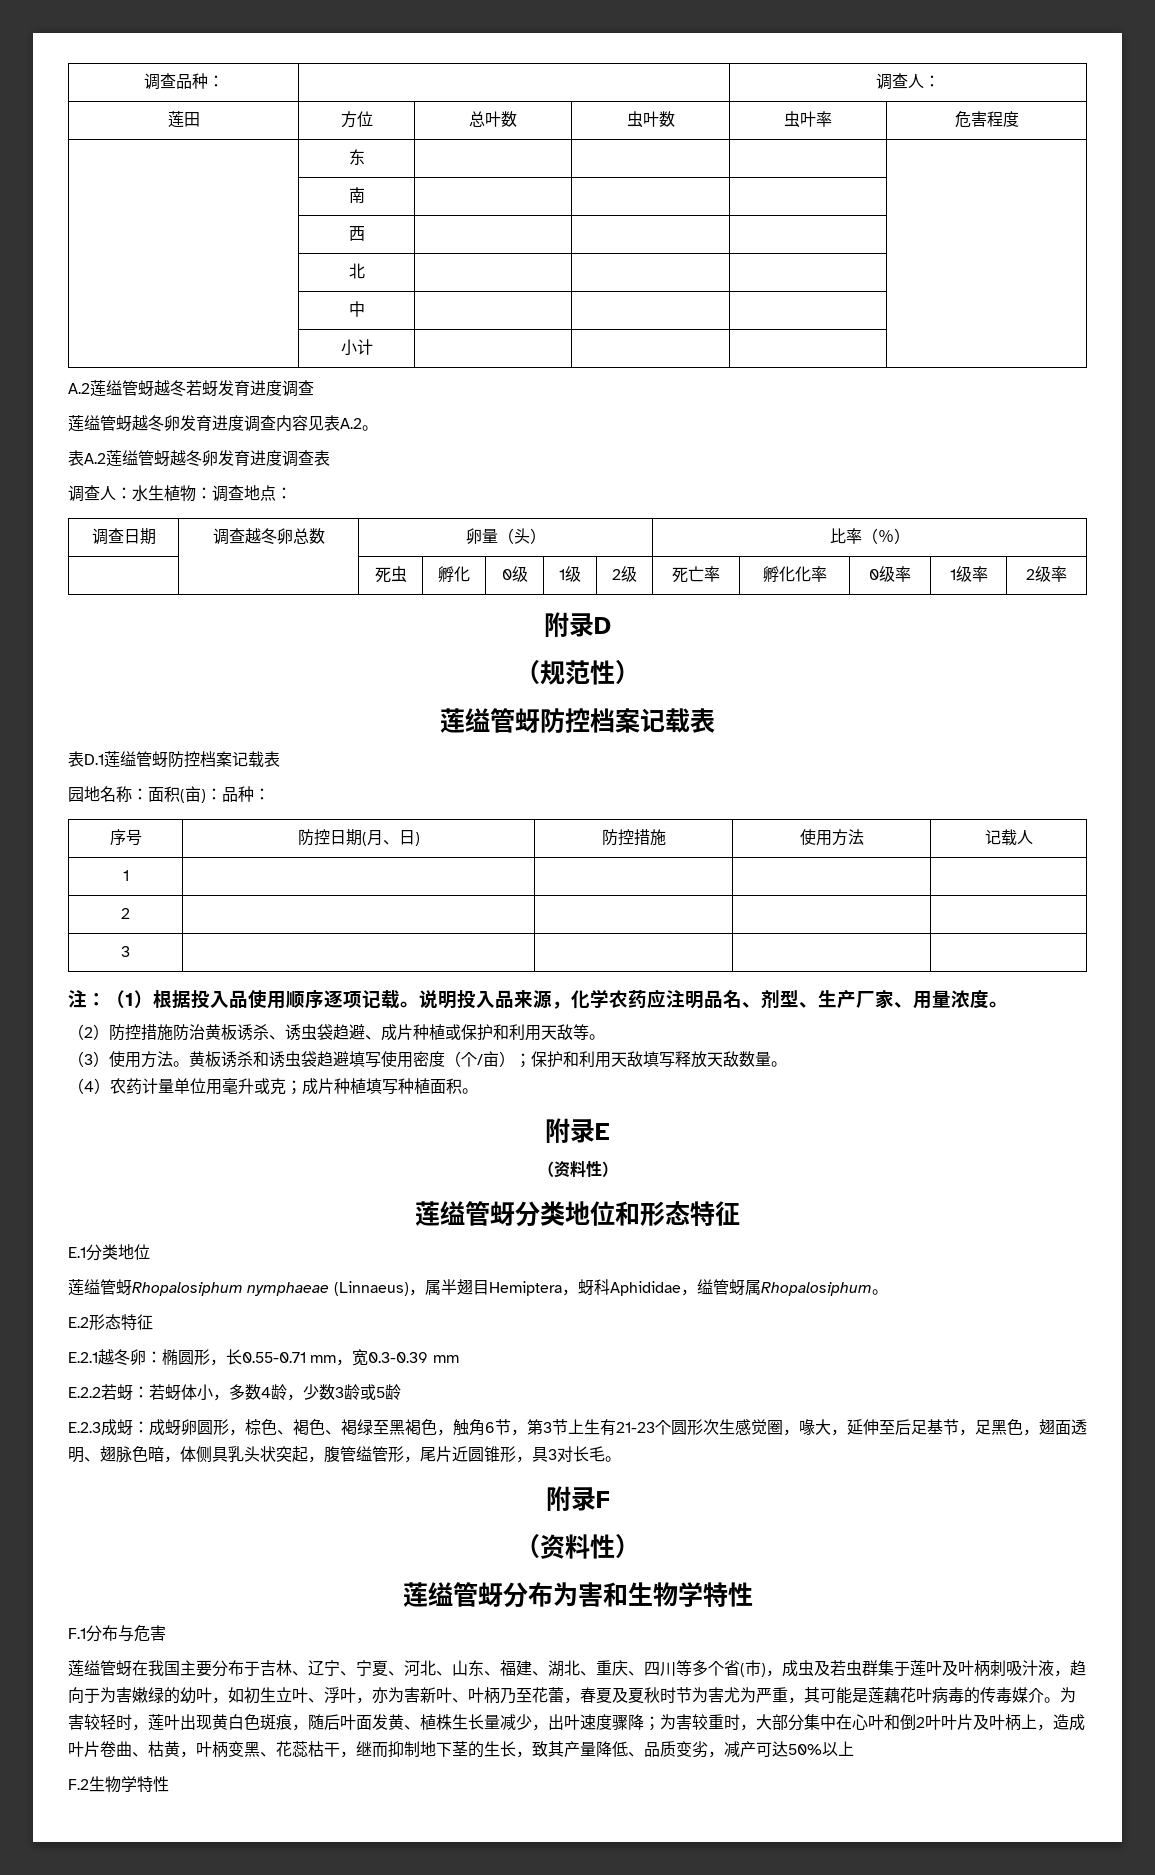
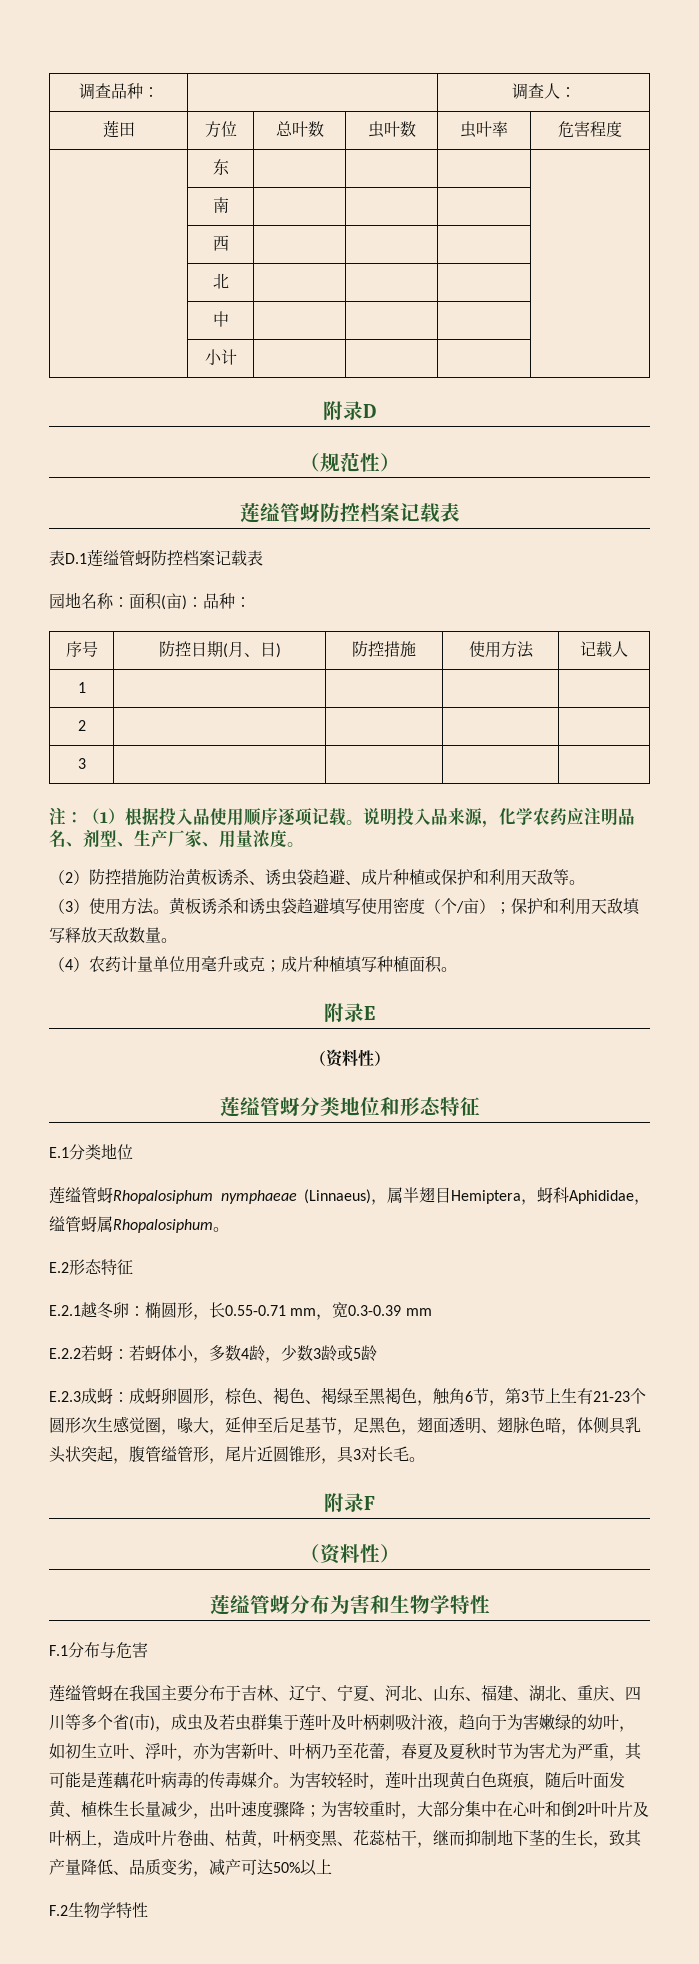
[68,380,314,397] [68,415,378,432] [68,450,330,467] [68,485,292,502] [91,528,156,545] [212,528,325,545] [465,528,546,544] [829,528,910,544] [374,566,407,583] [438,566,470,582] [501,566,528,582] [559,566,581,582] [612,566,637,582] [672,566,720,583] [762,566,827,582] [869,566,911,582] [949,566,988,582] [1026,566,1067,582] // A.2莲缢管蚜越冬若蚜发育进度调查 // 莲缢管蚜越冬卵发育进度调查内容见表A.2。 // 表A.2莲缢管蚜越冬卵发育进度调查表 // 调查人：水生植物：调查地点： // 调查日期 | 调查越冬卵总数 | 卵量（头） | 比率（％） // | | 死虫 | 孵化 | 0级 | 1级 | 2级 | 死亡率 | 孵化化率 | 0级率 | 1级率 | 2级率 -> (237, 357) none

